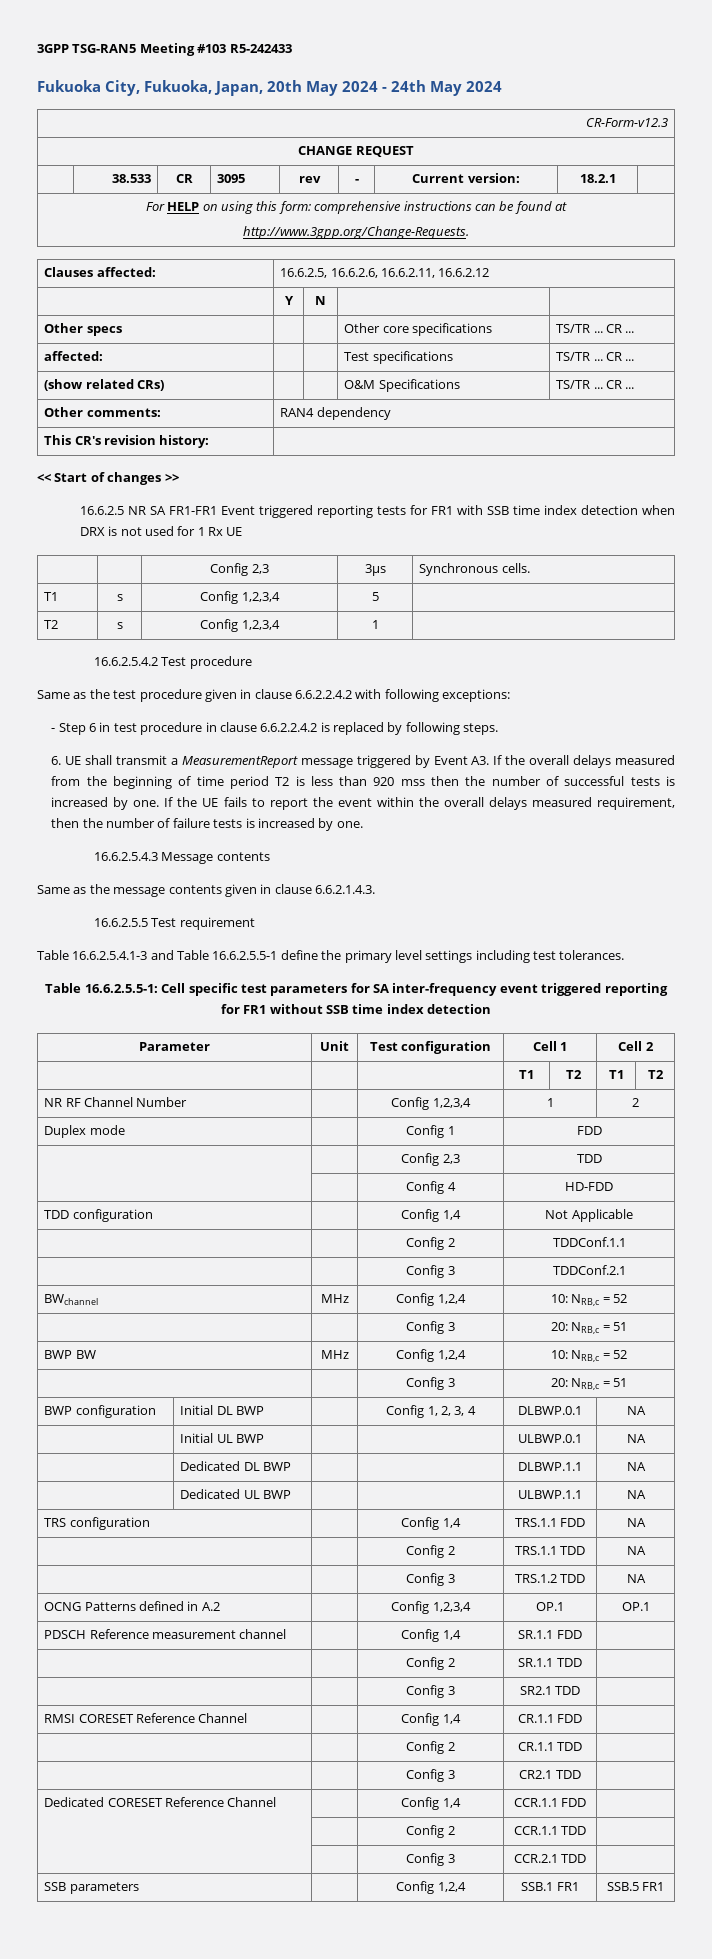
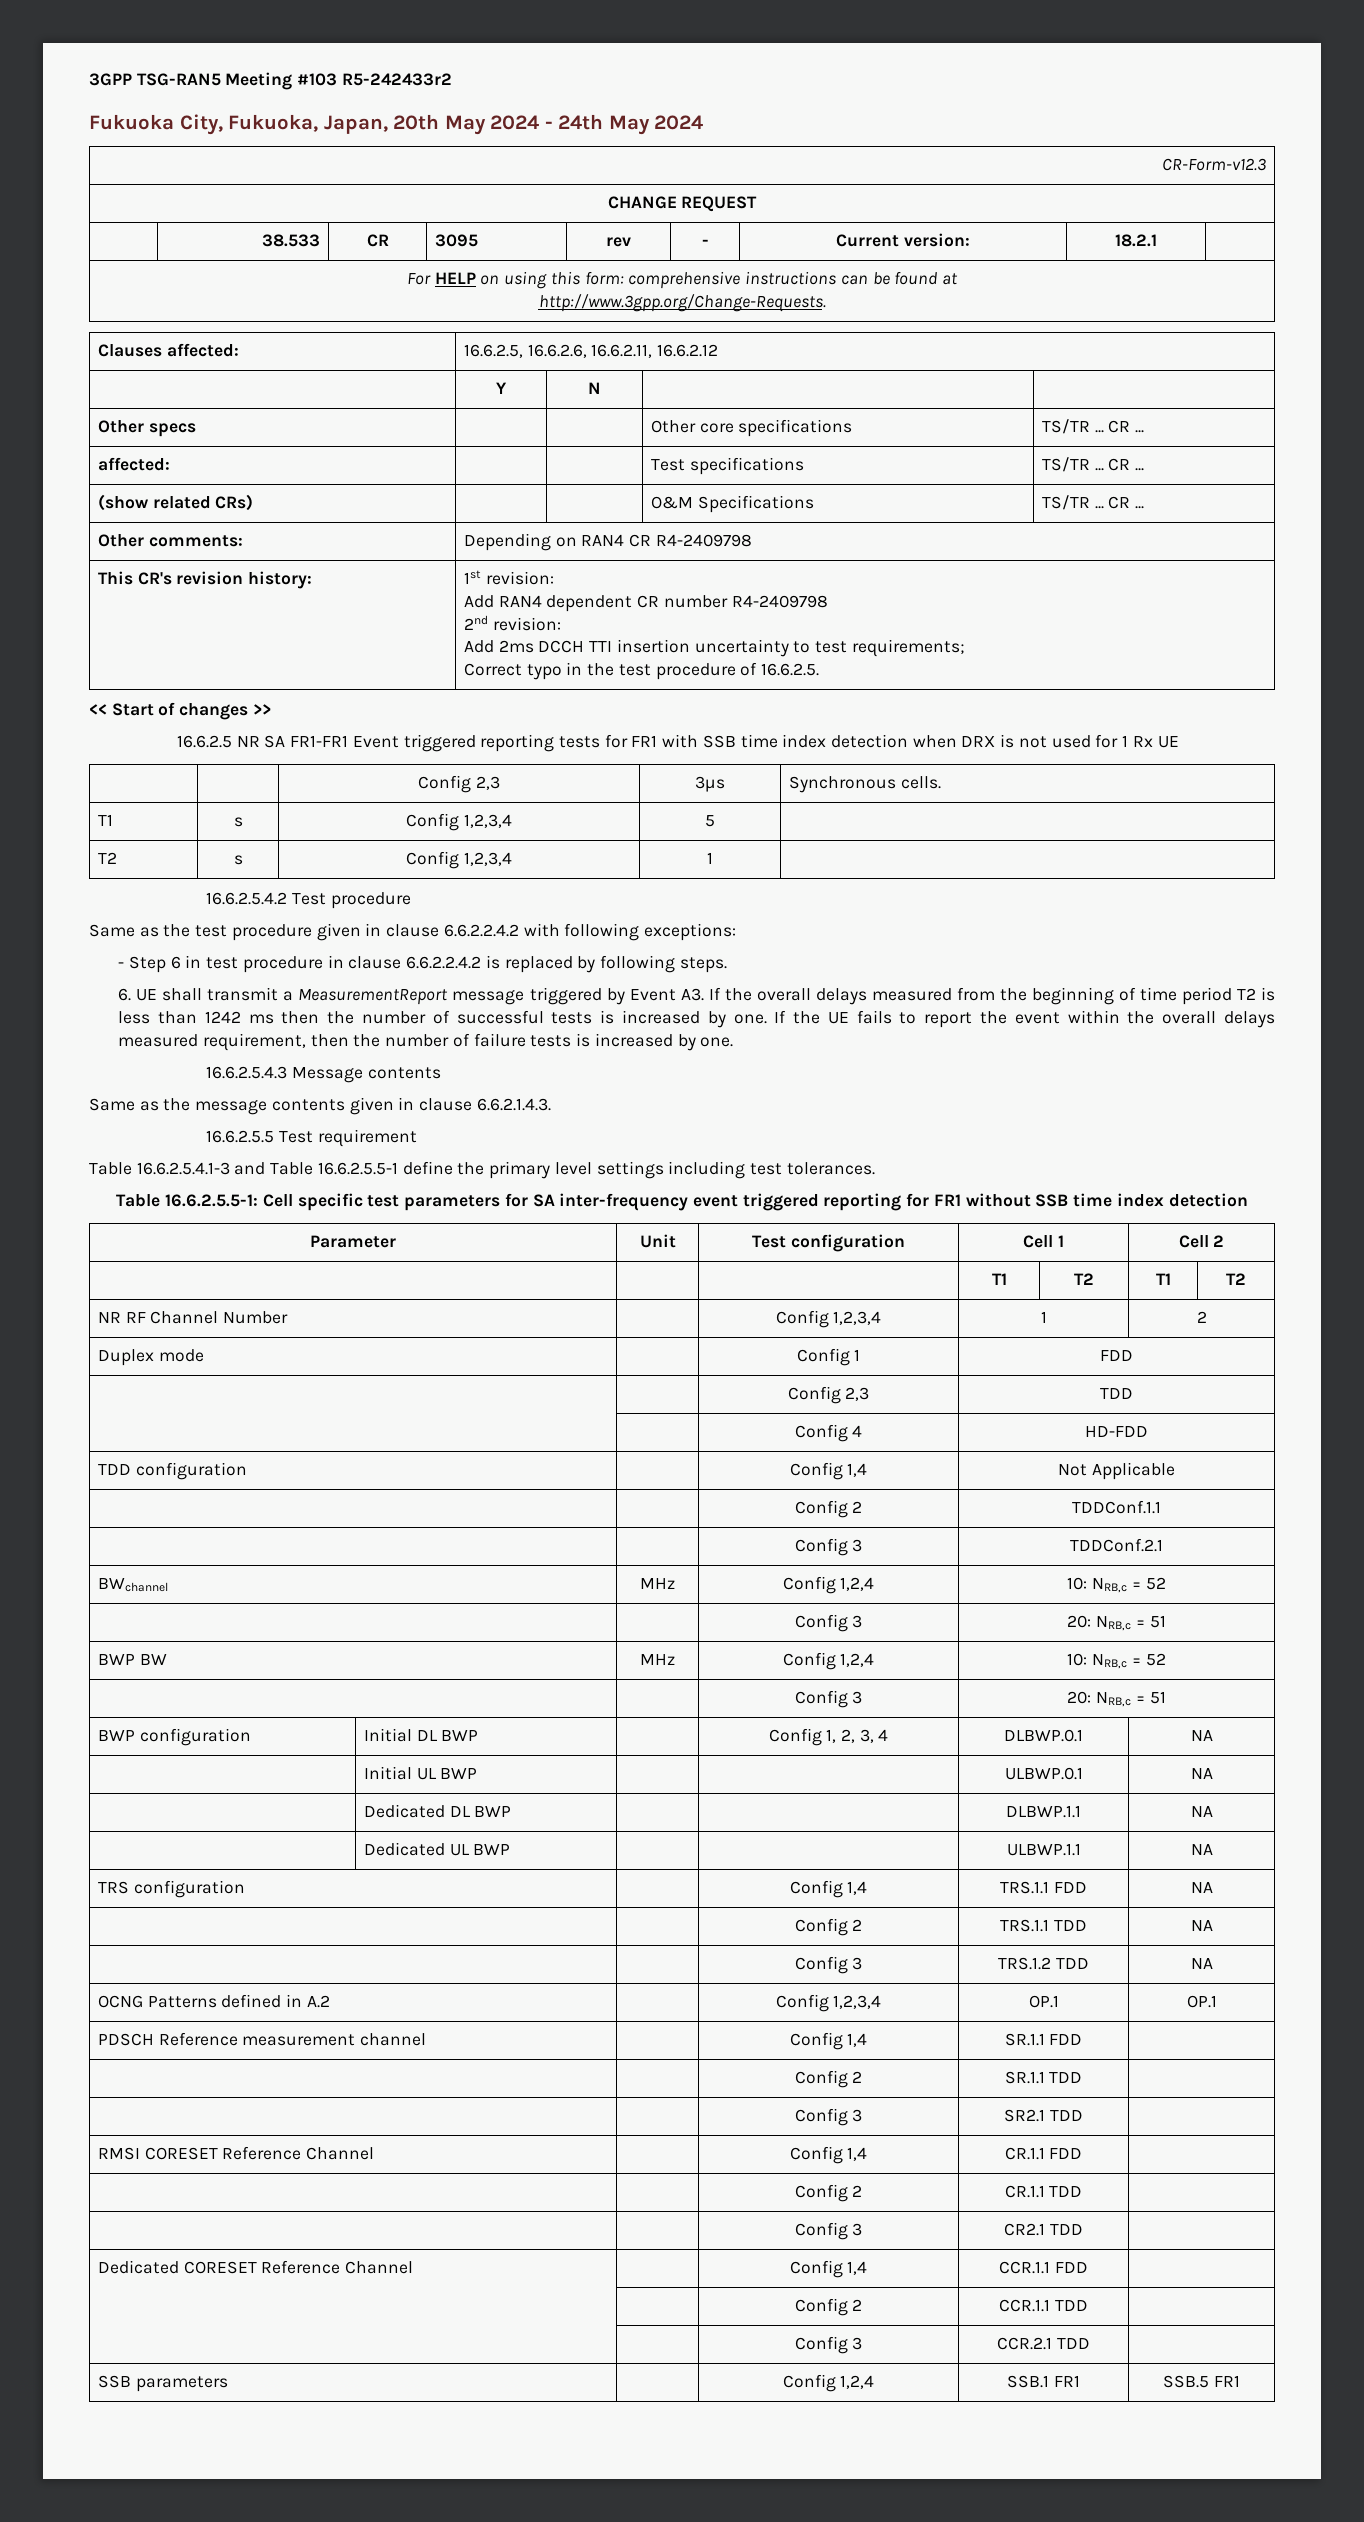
[229,44,292,53] R5-242433 -> [341,73,452,86] R5-242433r2
[280,407,391,420] RAN4 dependency -> [463,533,752,551] Depending on RAN4 CR R4-2409798
(210, 441) none -> [463,570,554,585] [463,595,828,612] [463,615,561,631] [463,639,965,657] [463,662,820,680] 1st revision: // Add RAN4 dependent CR number R4-2409798 // 2nd revision: // Add 2ms DCCH TTI insertion uncertainty to test requirements; // Correct typo in the test procedure of 16.6.2.5.
[373,777,425,786] 920 mss -> [204,1011,274,1024] 1242 ms

